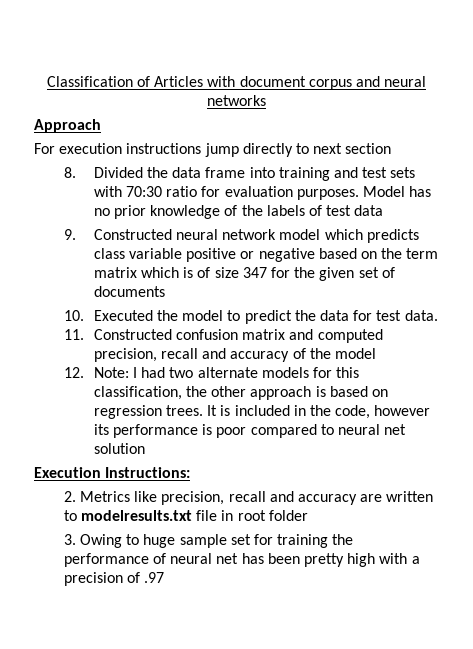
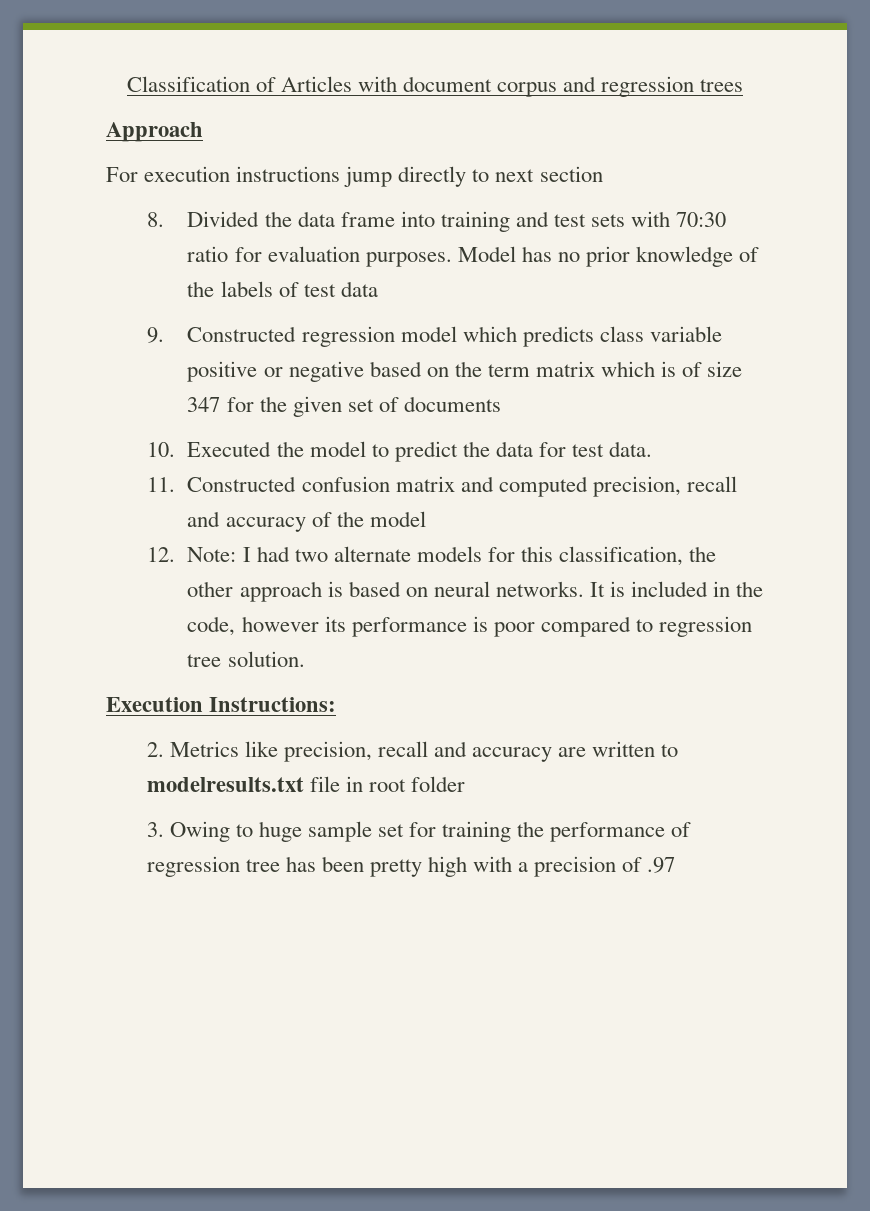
[384,76,427,87] [207,95,266,106] neural networks -> [601,76,744,97] regression trees
[176,229,277,240] neural network -> [301,326,395,347] regression
[93,405,204,419] regression trees. -> [433,581,584,597] neural networks.
[337,424,407,435] [93,443,145,454] neural net solution -> [659,616,753,637] [187,651,305,667] regression tree solution.
[170,553,239,564] neural net -> [146,856,280,877] regression tree

